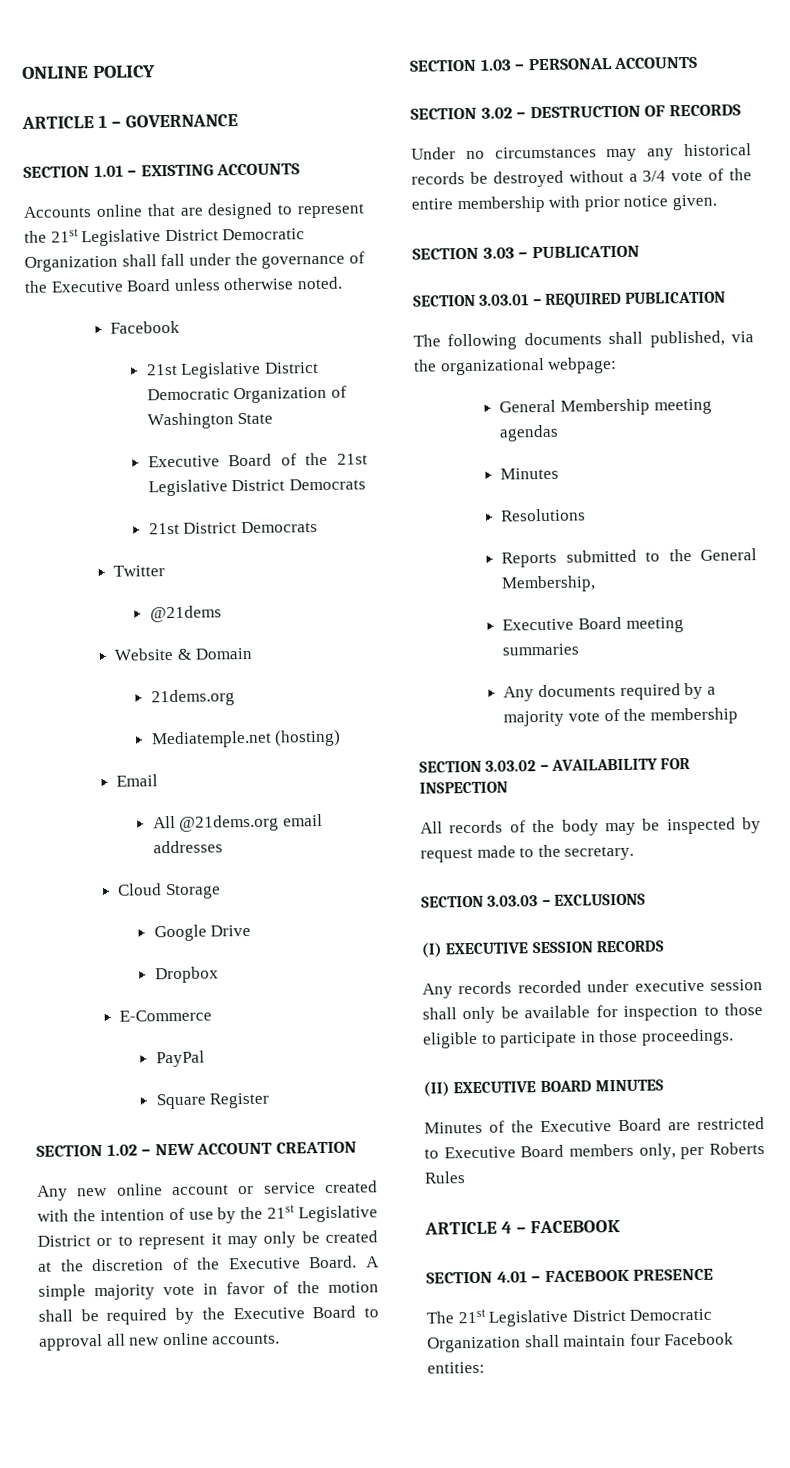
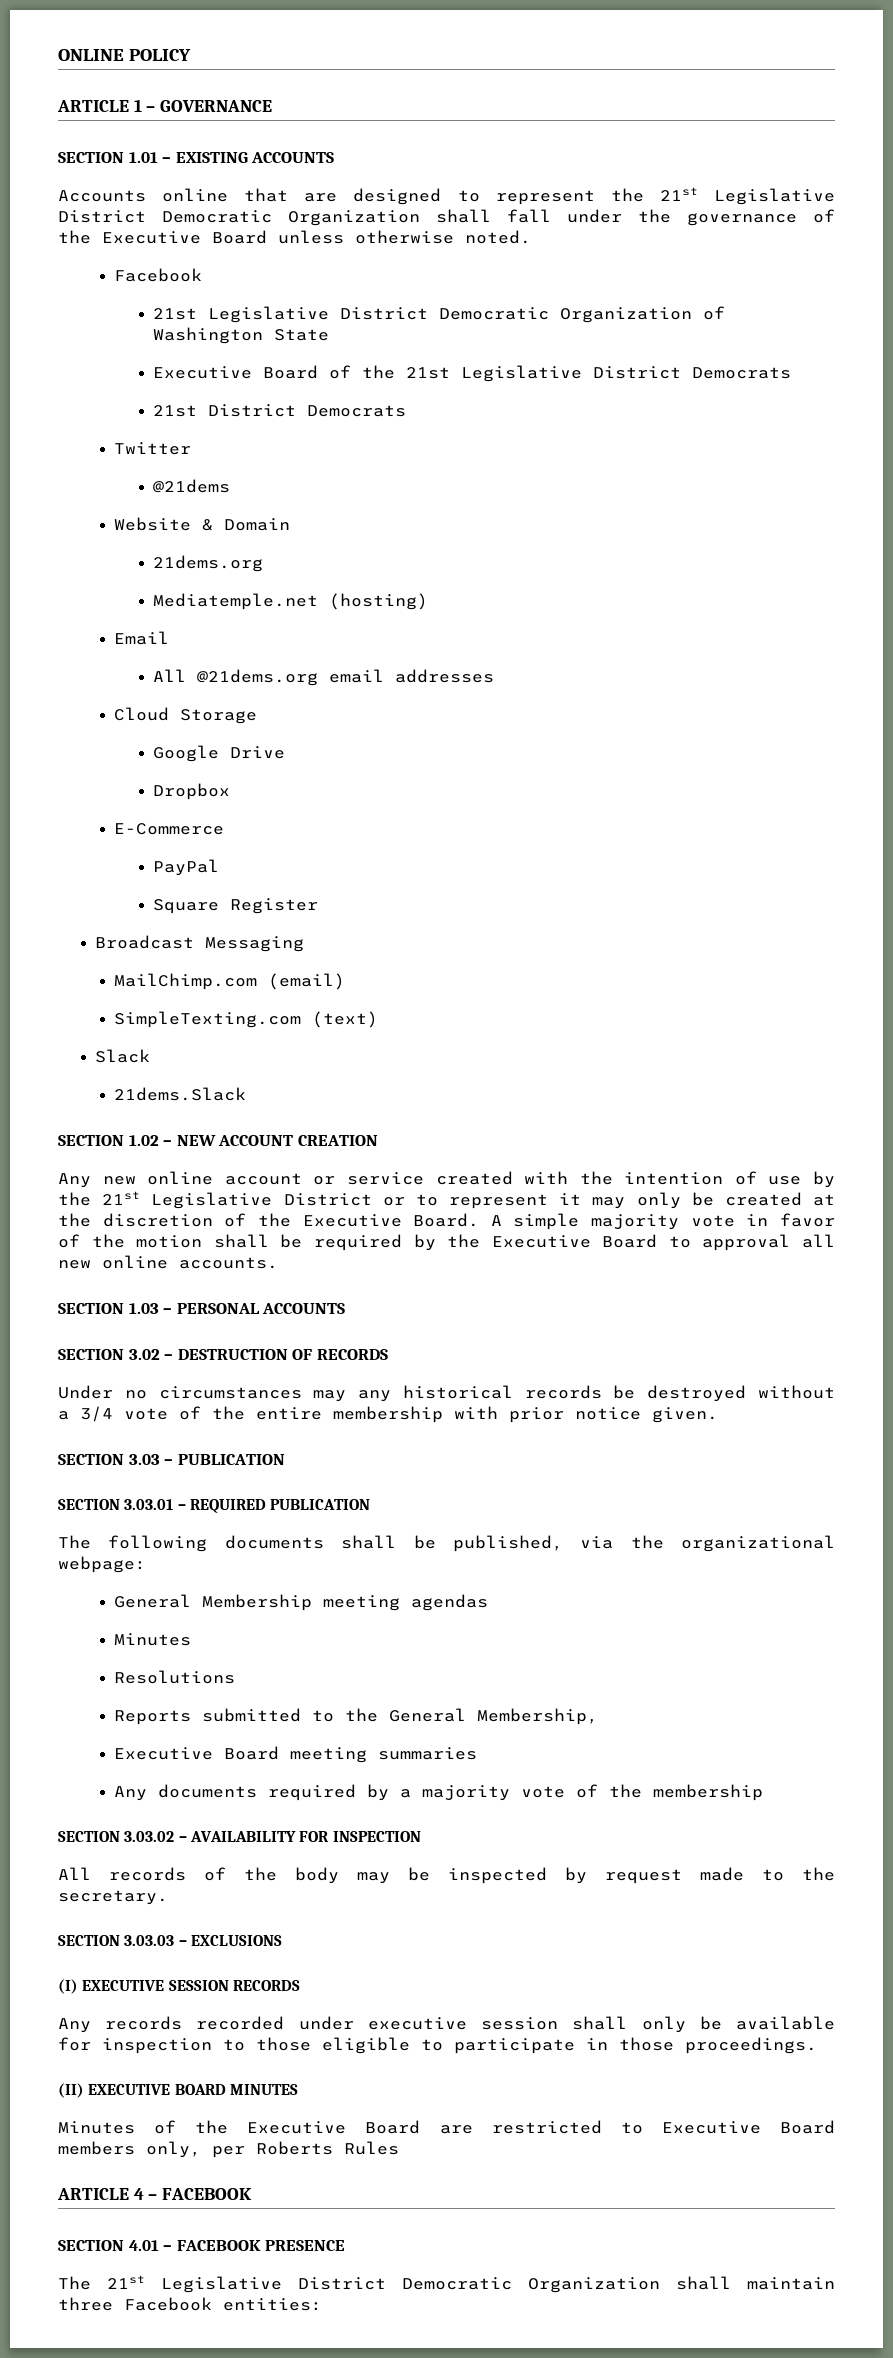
(271, 1100) none -> [94,935,304,952] [113,973,345,990] [113,1011,378,1028] [94,1049,150,1063] [113,1087,246,1101] // Broadcast Messaging // MailChimp.com (email) // SimpleTexting.com (text) // Slack // 21dems.Slack
(644, 338) none -> [413,1535,436,1549] be
[629,1333,661,1346] four -> [58,2297,113,2311] three

